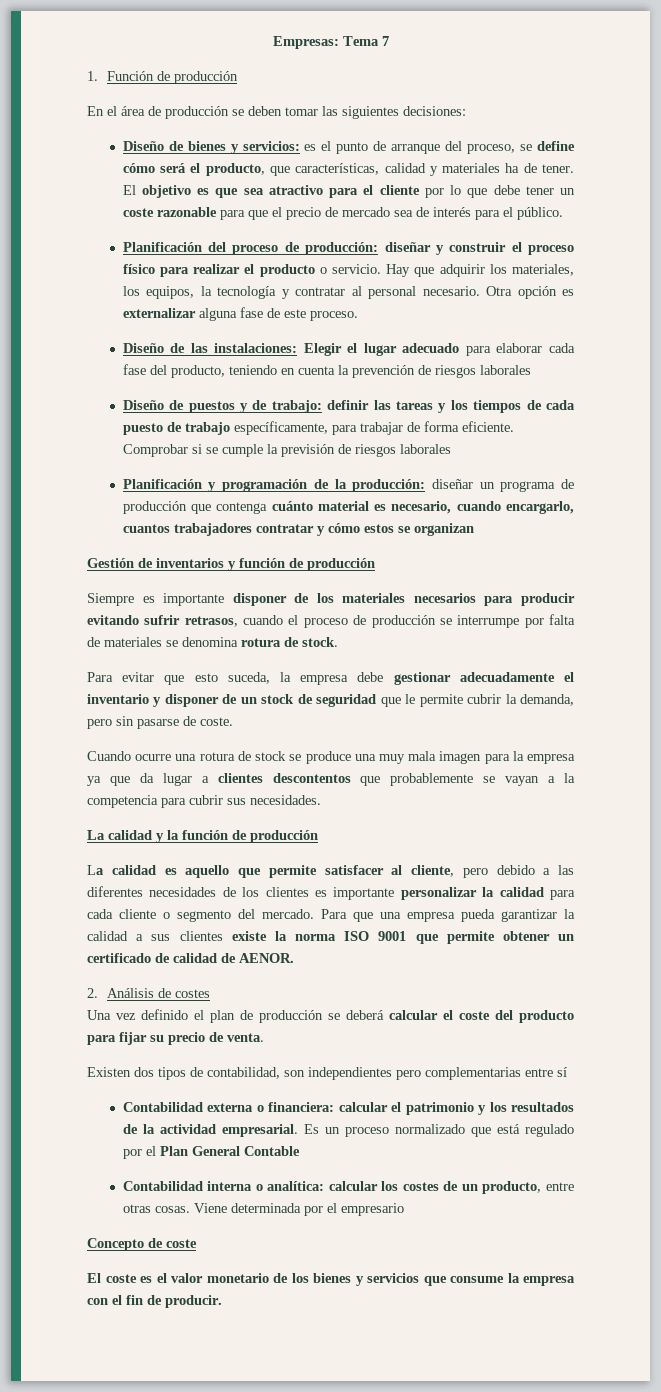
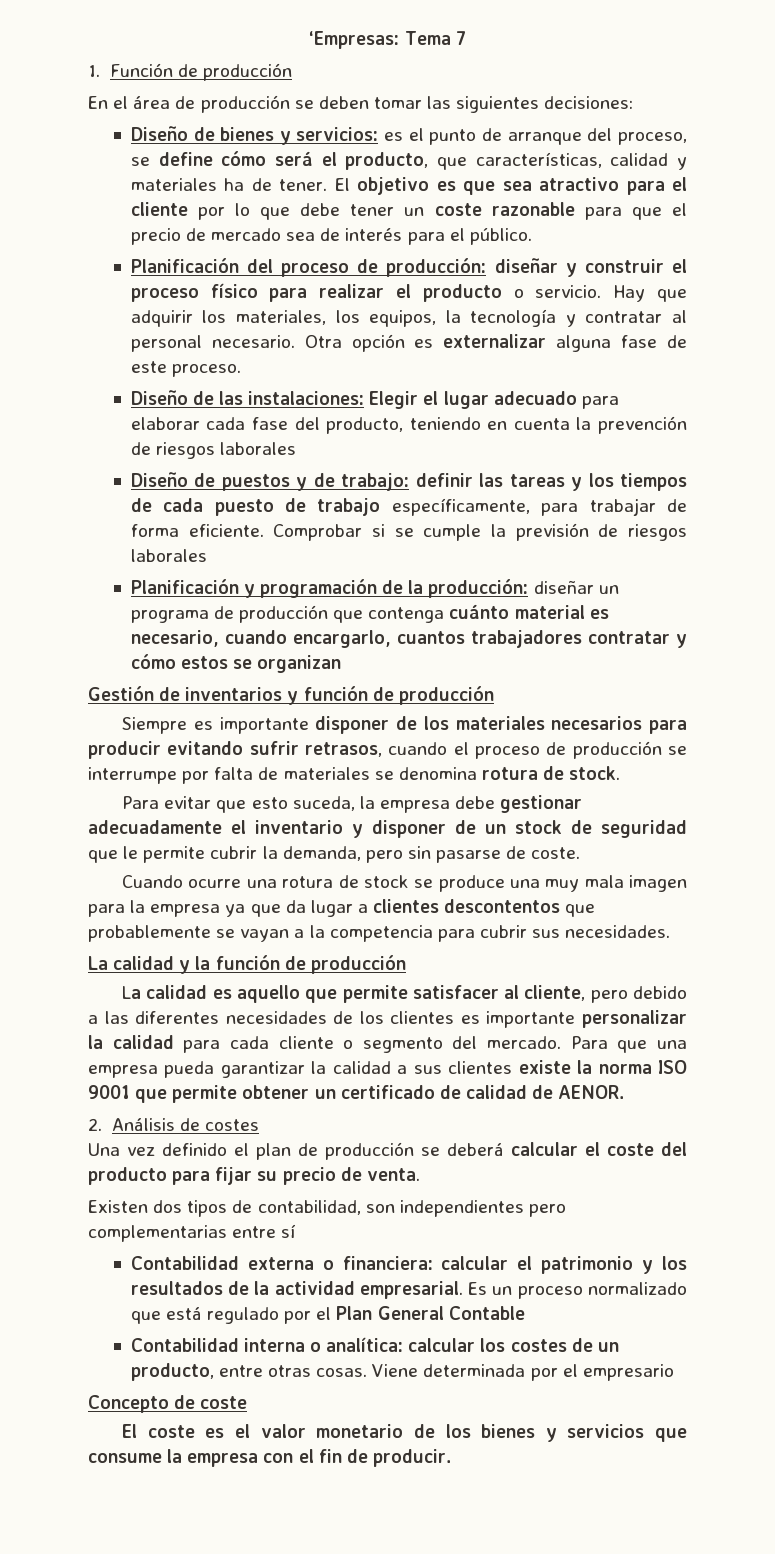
[272,36,339,49] Empresas: -> [309,31,400,49] ‘Empresas:

